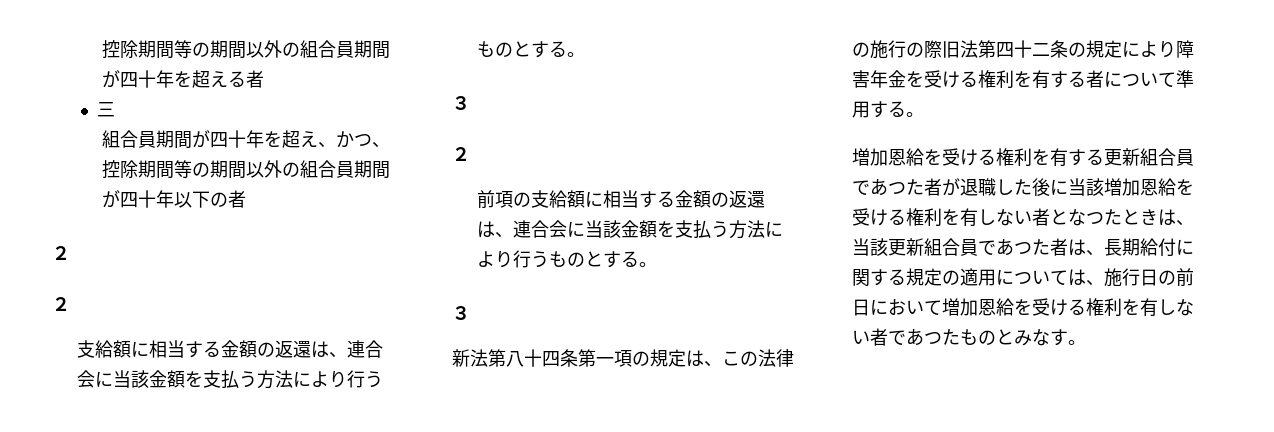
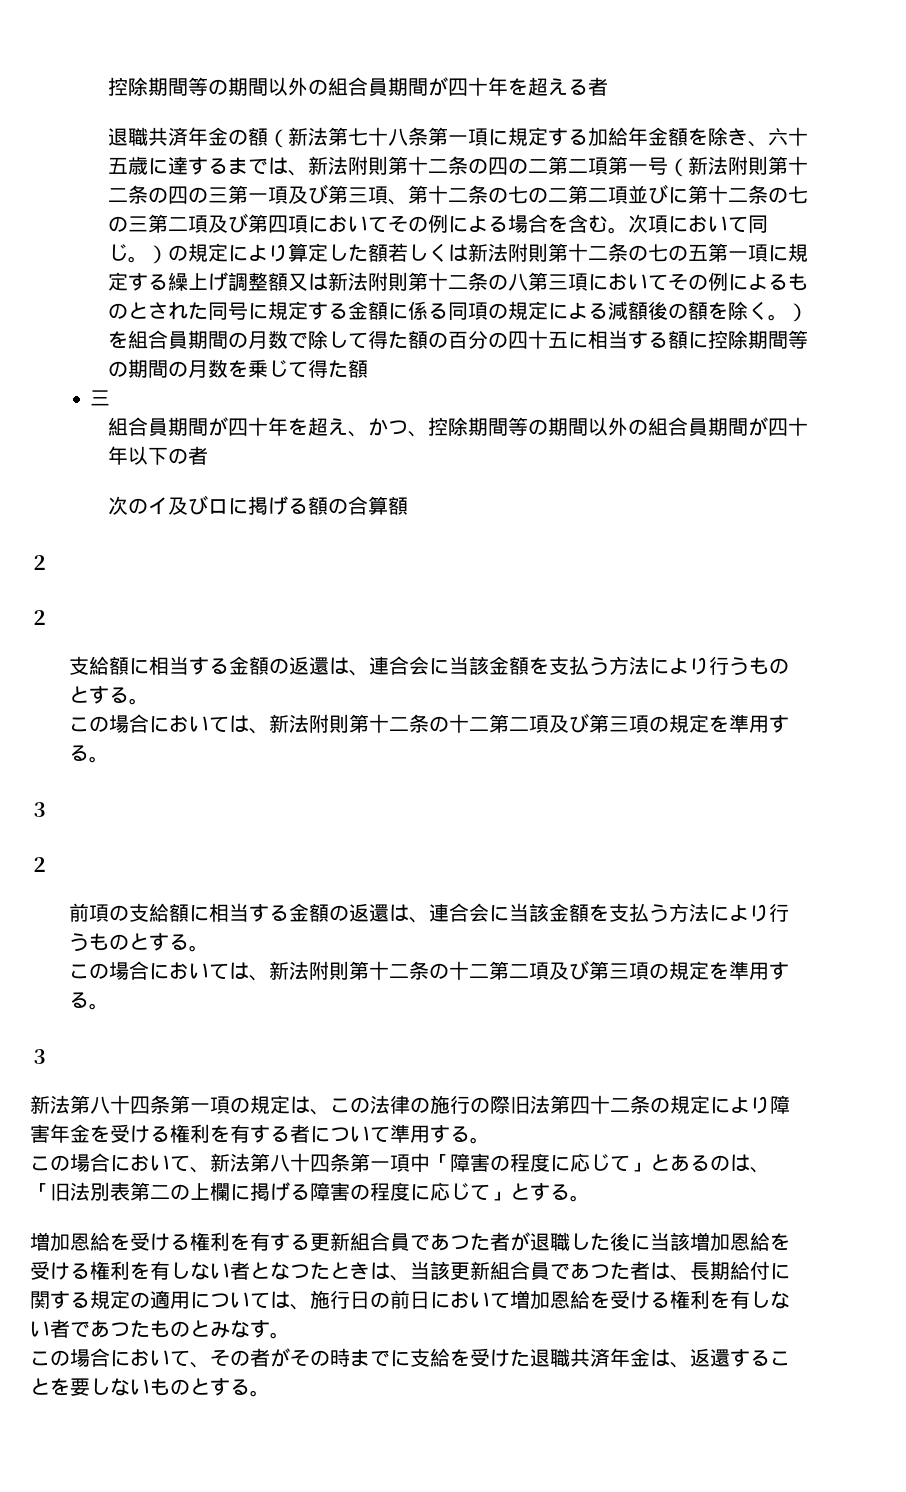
(265, 79) none -> [107,127,808,148] [107,156,808,177] [107,184,808,205] [107,213,768,234] [107,243,808,264] [107,272,808,291] [107,301,808,322] [107,330,808,349] [107,359,368,378] // 退職共済年金の額（新法第七十八条第一項に規定する加給年金額を除き、六十五歳に達するまでは、新法附則第十二条の四の二第二項第一号（新法附則第十二条の四の三第一項及び第三項、第十二条の七の二第二項並びに第十二条の七の三第二項及び第四項においてその例による場合を含む。次項において同じ。）の規定により算定した額若しくは新法附則第十二条の七の五第一項に規定する繰上げ調整額又は新法附則第十二条の八第三項においてその例によるものとされた同号に規定する金額に係る同項の規定による減額後の額を除く。）を組合員期間の月数で除して得た額の百分の四十五に相当する額に控除期間等の期間の月数を乗じて得た額
(247, 199) none -> [107,495,408,515] // 次のイ及びロに掲げる額の合算額
(586, 54) none -> [68,713,789,734] [68,745,109,763] // この場合においては、新法附則第十二条の十二第二項及び第三項の規定を準用する。
(658, 264) none -> [68,960,789,981] [68,992,109,1010] // この場合においては、新法附則第十二条の十二第二項及び第三項の規定を準用する。
(924, 114) none -> [30,1153,770,1173] [30,1182,590,1202] // この場合において、新法第八十四条第一項中「障害の程度に応じて」とあるのは、「旧法別表第二の上欄に掲げる障害の程度に応じて」とする。
(1086, 342) none -> [30,1348,790,1368] [30,1378,270,1397] // この場合において、その者がその時までに支給を受けた退職共済年金は、返還することを要しないものとする。

